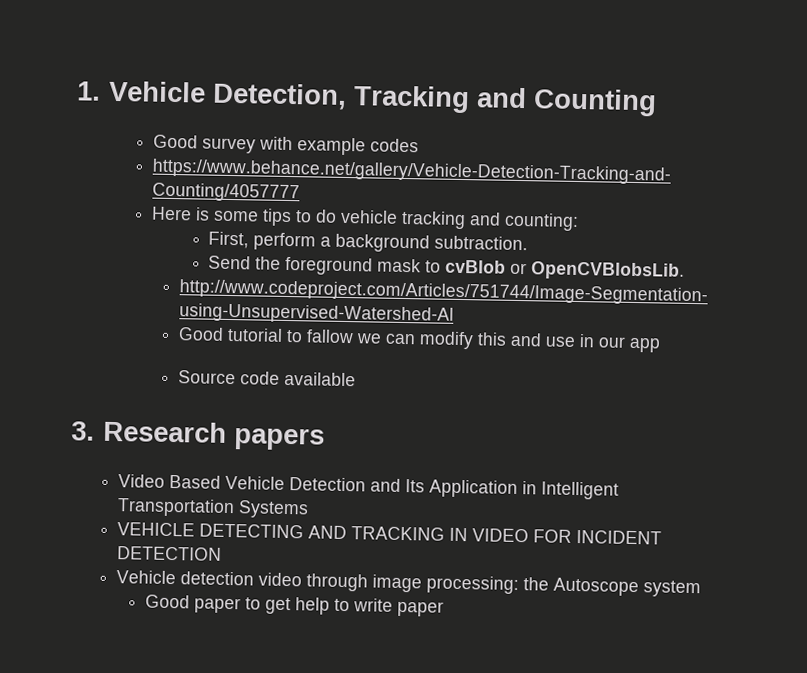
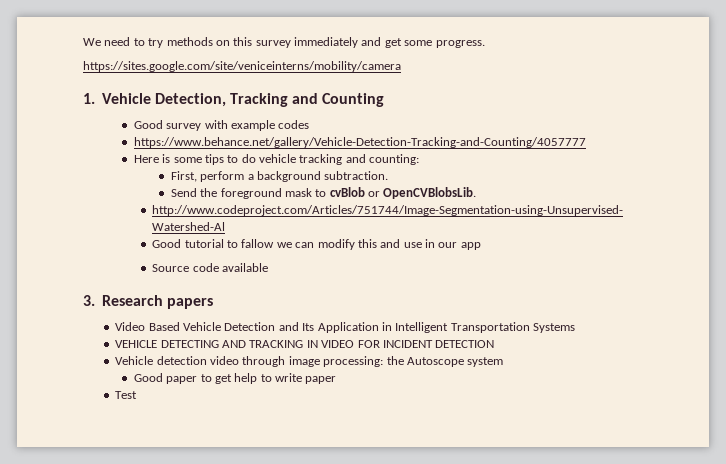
(77, 91) none -> [83,37,485,48] [83,61,401,72] We need to try methods on this survey immediately and get some progress. // https://sites.google.com/site/veniceinterns/mobility/camera //
(444, 608) none -> [115,391,138,399] // Test

